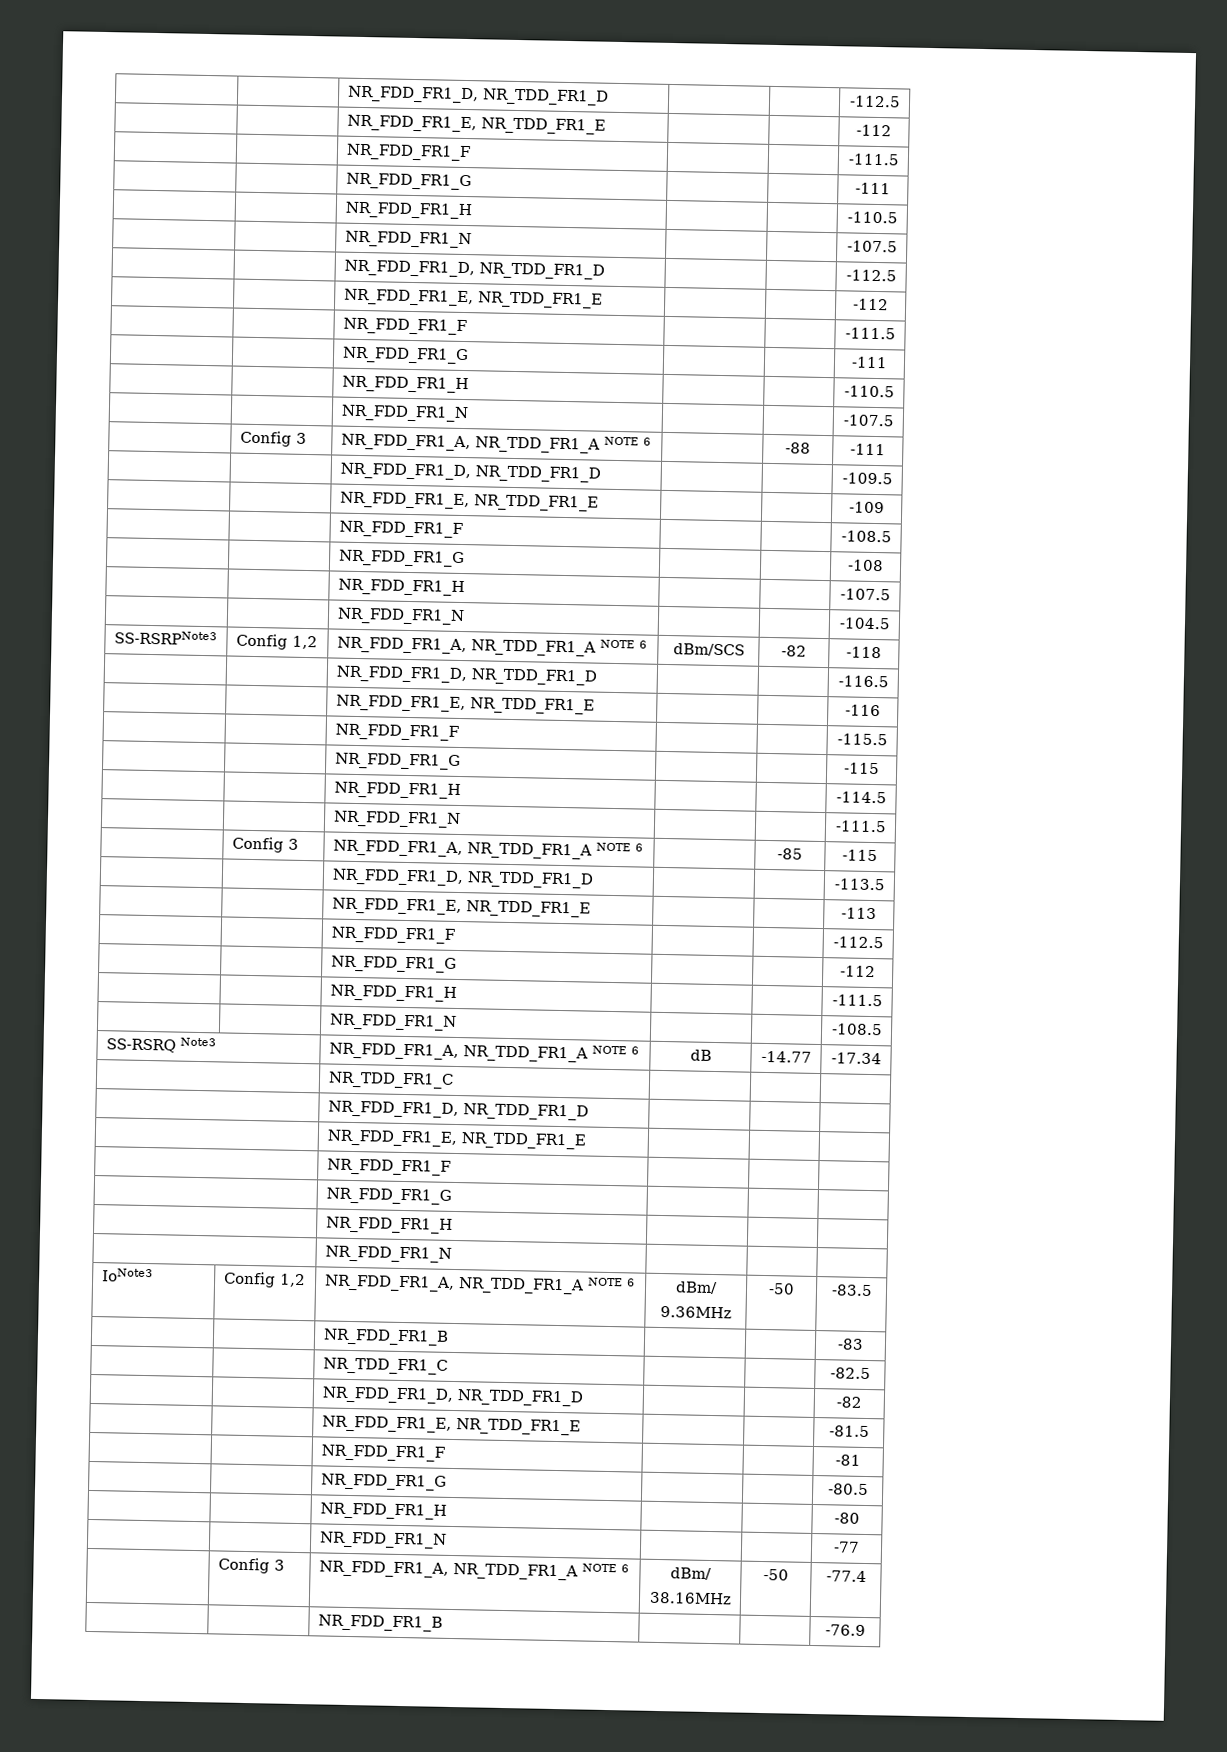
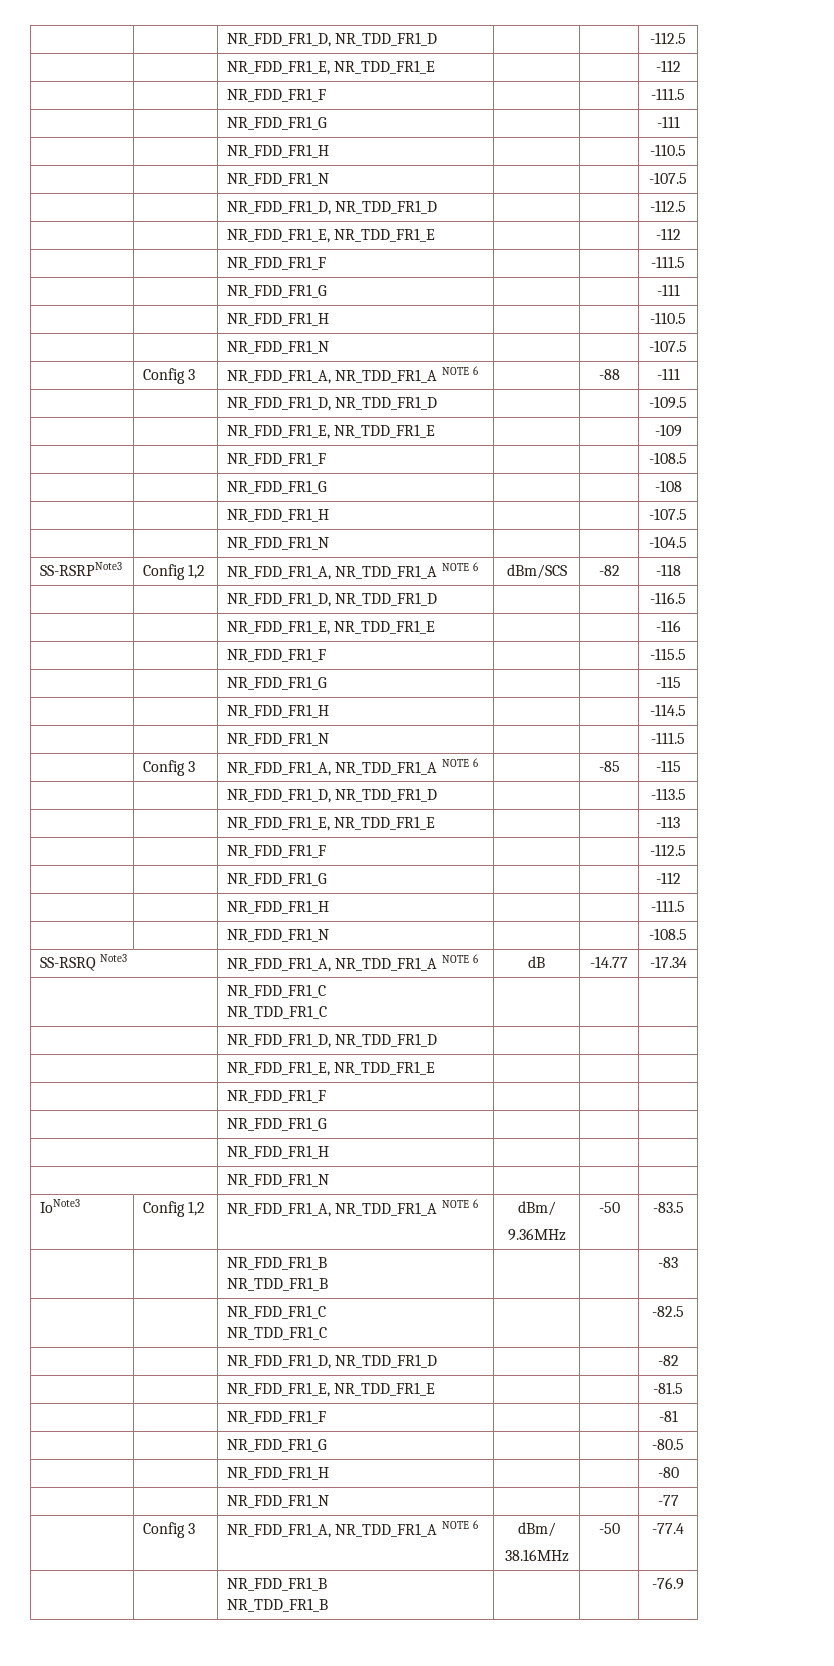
(882, 1058) none -> [227,984,327,998] NR_FDD_FR1_C //
(449, 1337) none -> [227,1277,329,1291] // NR_TDD_FR1_B
(864, 1344) none -> [227,1305,327,1319] NR_FDD_FR1_C //
(443, 1623) none -> [227,1598,329,1612] // NR_TDD_FR1_B

